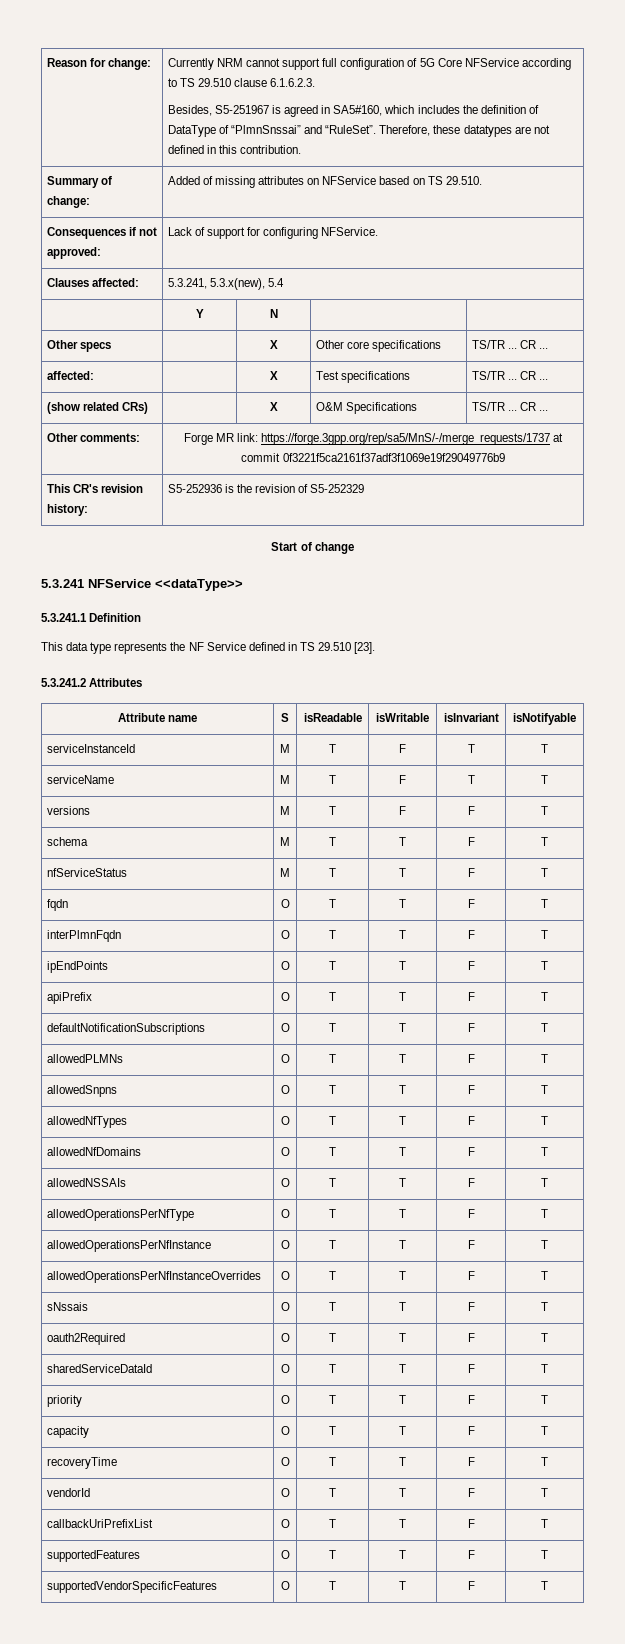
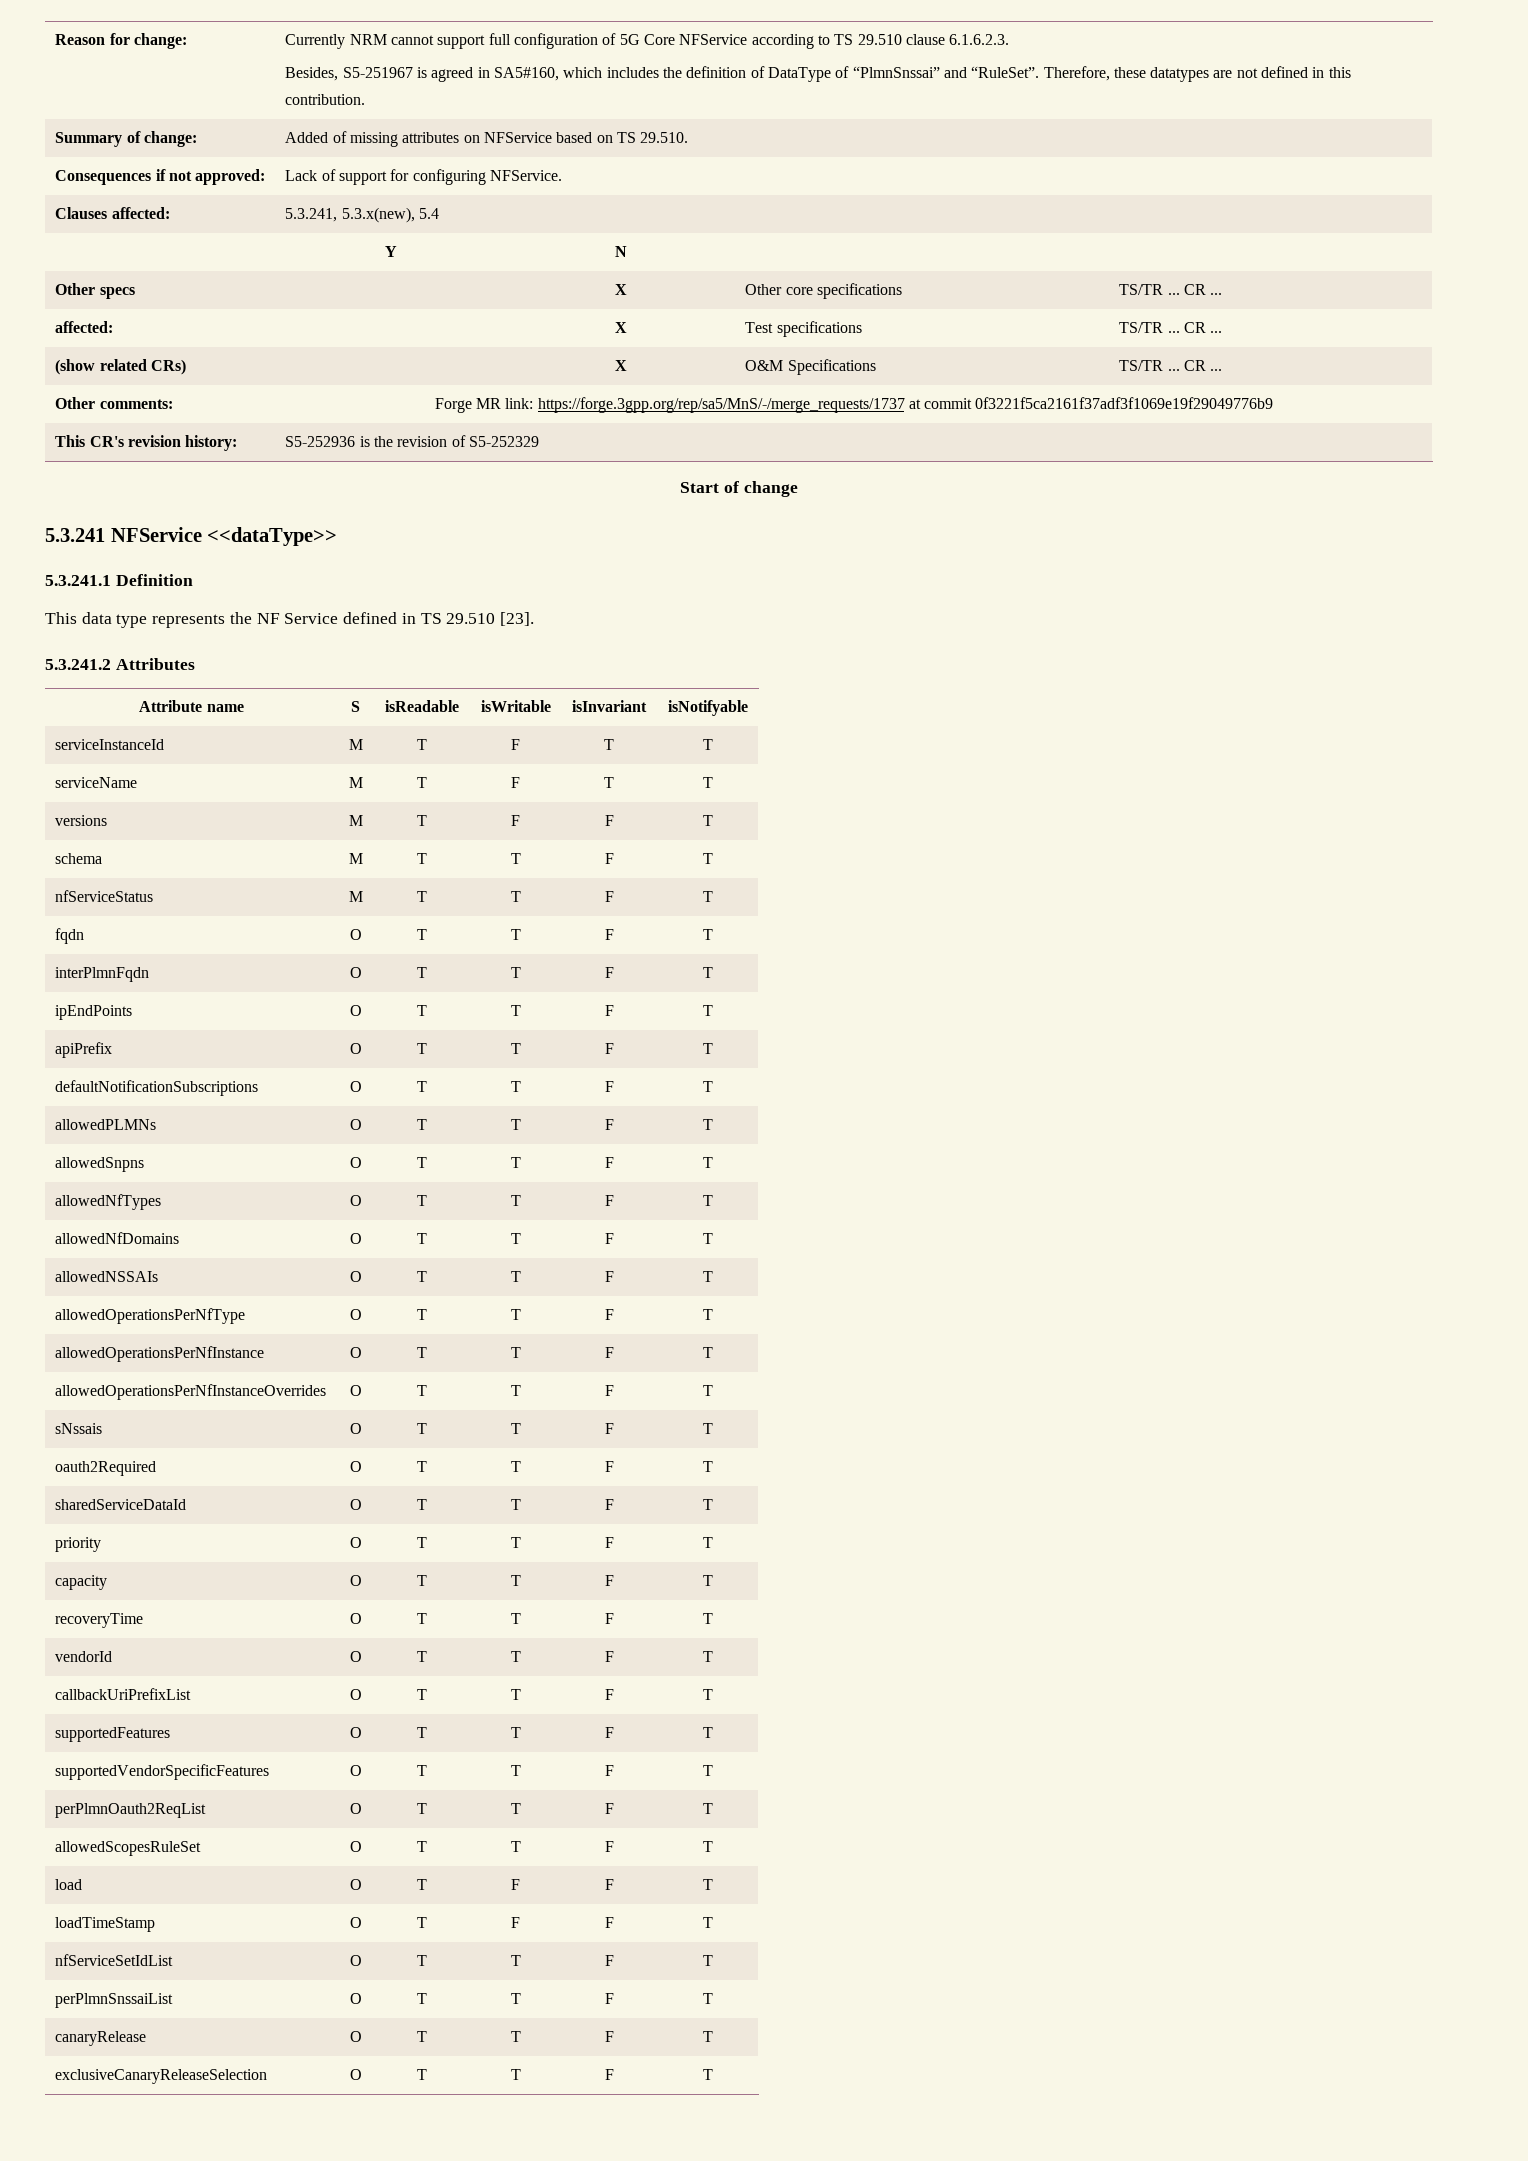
(548, 1585) none -> [55,1803,207,1818] [349,1803,362,1814] [416,1803,427,1814] [510,1803,521,1814] [604,1803,614,1814] [702,1803,713,1814] [55,1841,202,1856] [349,1841,362,1852] [416,1841,427,1852] [510,1841,521,1852] [604,1841,614,1852] [702,1841,713,1852] [55,1879,83,1890] [349,1879,362,1890] [416,1879,427,1890] [511,1879,520,1890] [604,1879,614,1890] [702,1879,713,1890] [55,1917,156,1932] [349,1917,362,1928] [416,1917,427,1928] [511,1917,520,1928] [604,1917,614,1928] [702,1917,713,1928] [55,1954,174,1966] [349,1955,362,1966] [416,1955,427,1966] [510,1955,521,1966] [604,1955,614,1966] [702,1955,713,1966] [55,1993,174,2008] [349,1993,362,2004] [416,1993,427,2004] [510,1993,521,2004] [604,1993,614,2004] [702,1993,713,2004] [55,2031,147,2046] [349,2031,362,2042] [416,2031,427,2042] [510,2031,521,2042] [604,2031,614,2042] [702,2031,713,2042] [55,2069,268,2084] [349,2069,362,2080] [416,2069,427,2080] [510,2069,521,2080] [604,2069,614,2080] [702,2069,713,2080] // perPlmnOauth2ReqList | O | T | T | F | T // allowedScopesRuleSet | O | T | T | F | T // load | O | T | F | F | T // loadTimeStamp | O | T | F | F | T // nfServiceSetIdList | O | T | T | F | T // perPlmnSnssaiList | O | T | T | F | T // canaryRelease | O | T | T | F | T // exclusiveCanaryReleaseSelection | O | T | T | F | T

